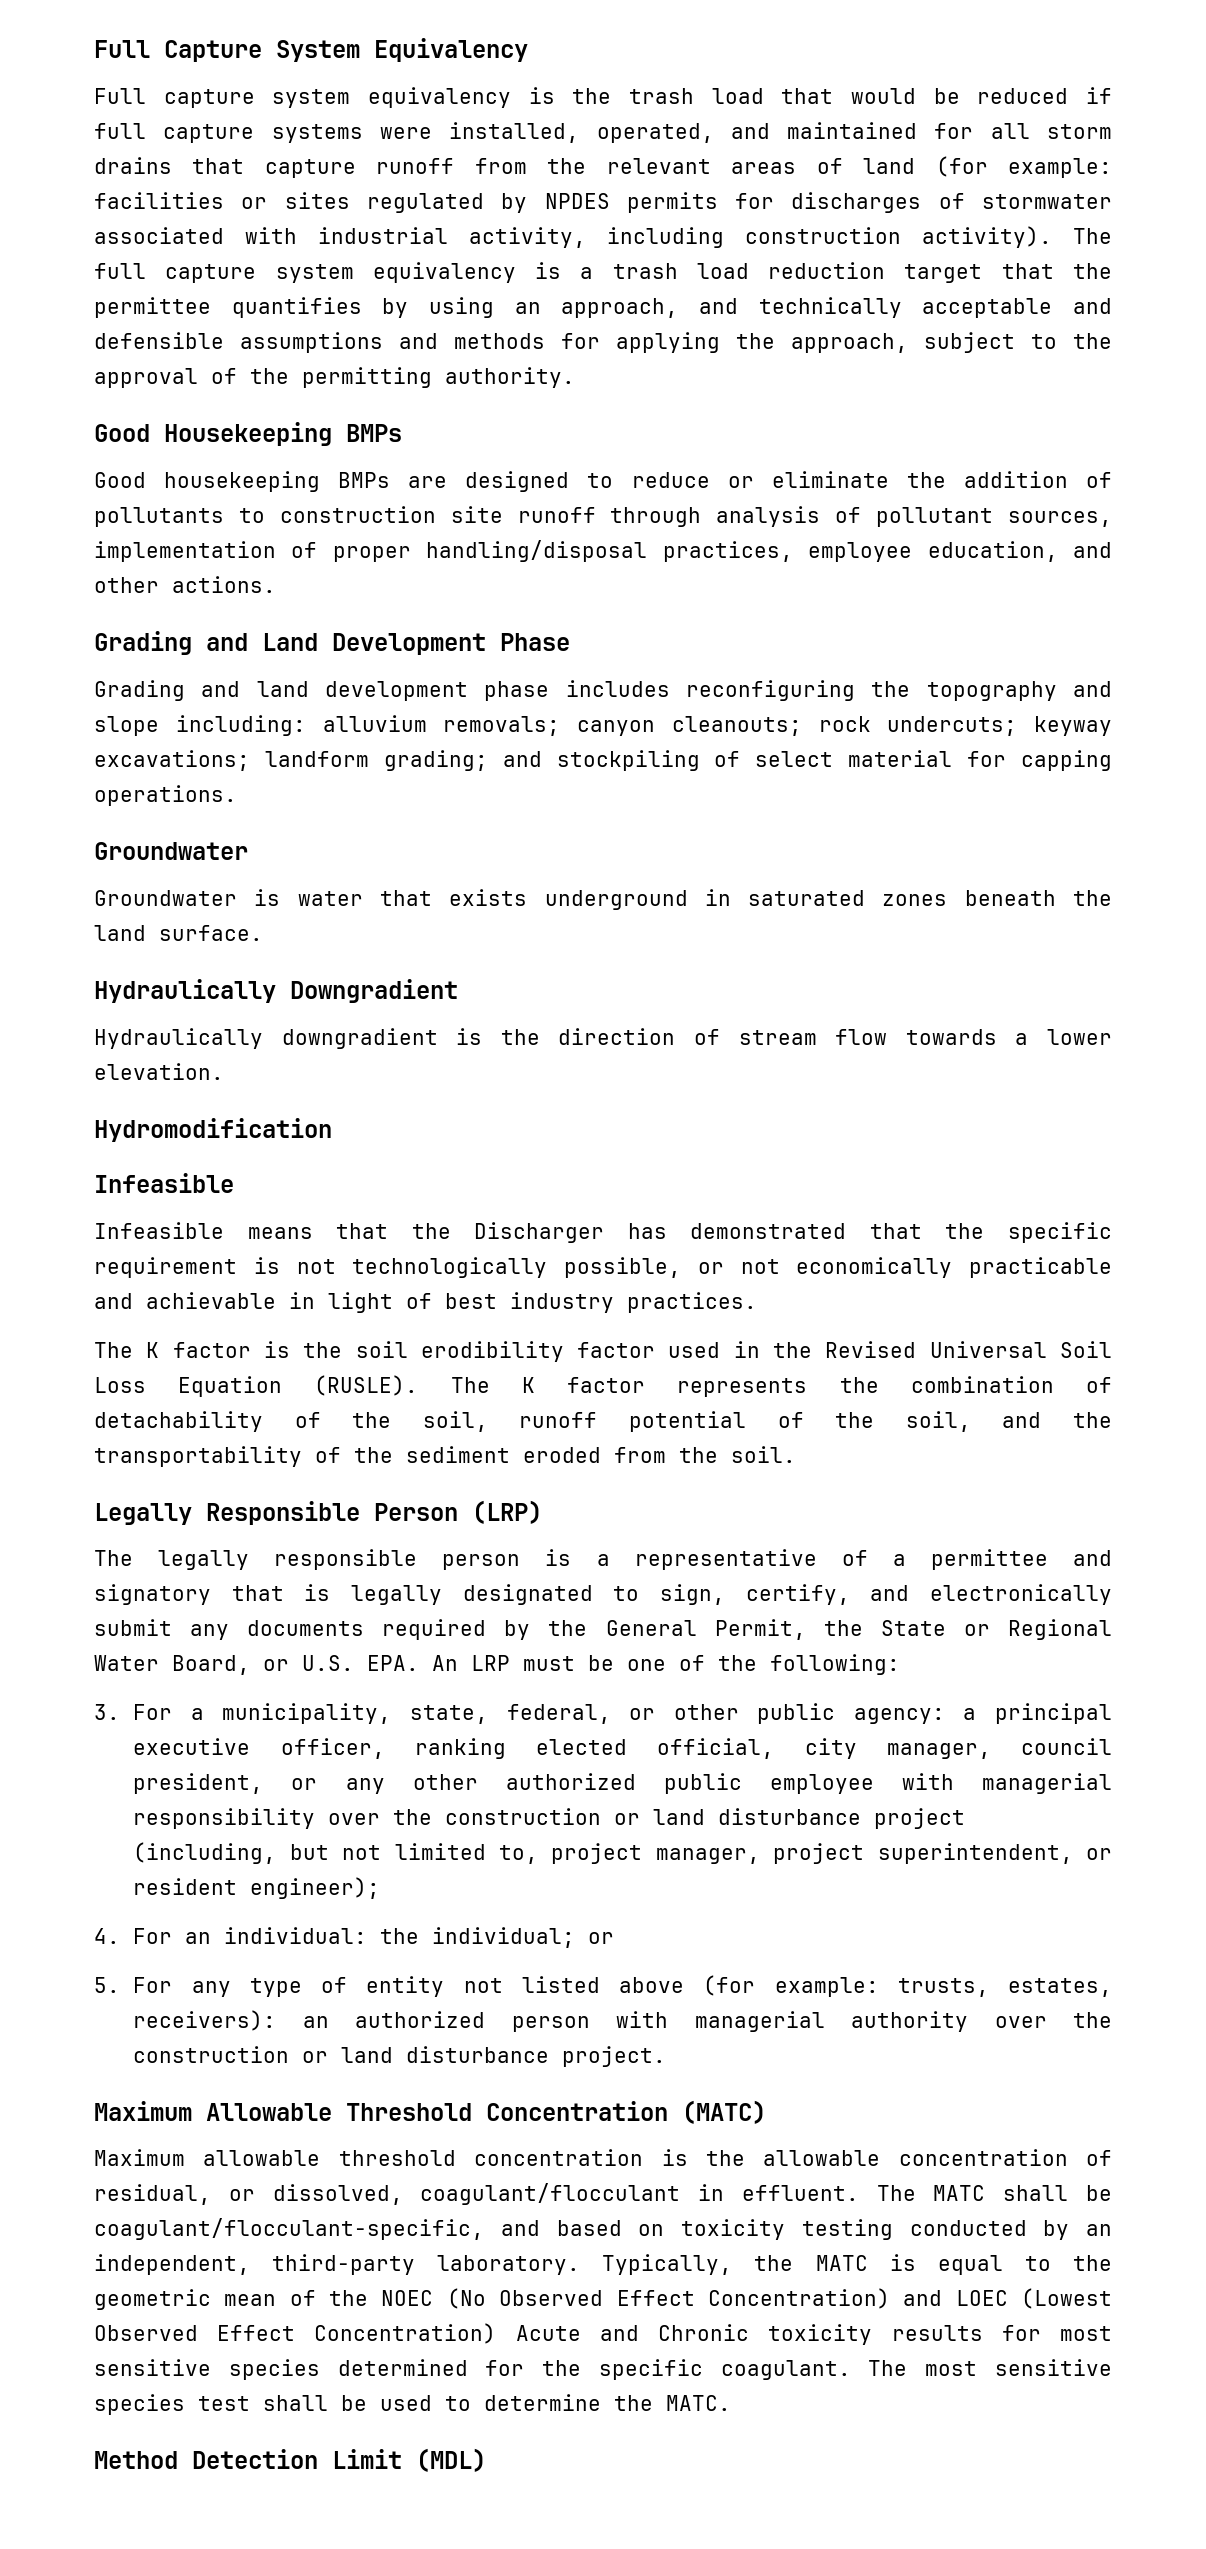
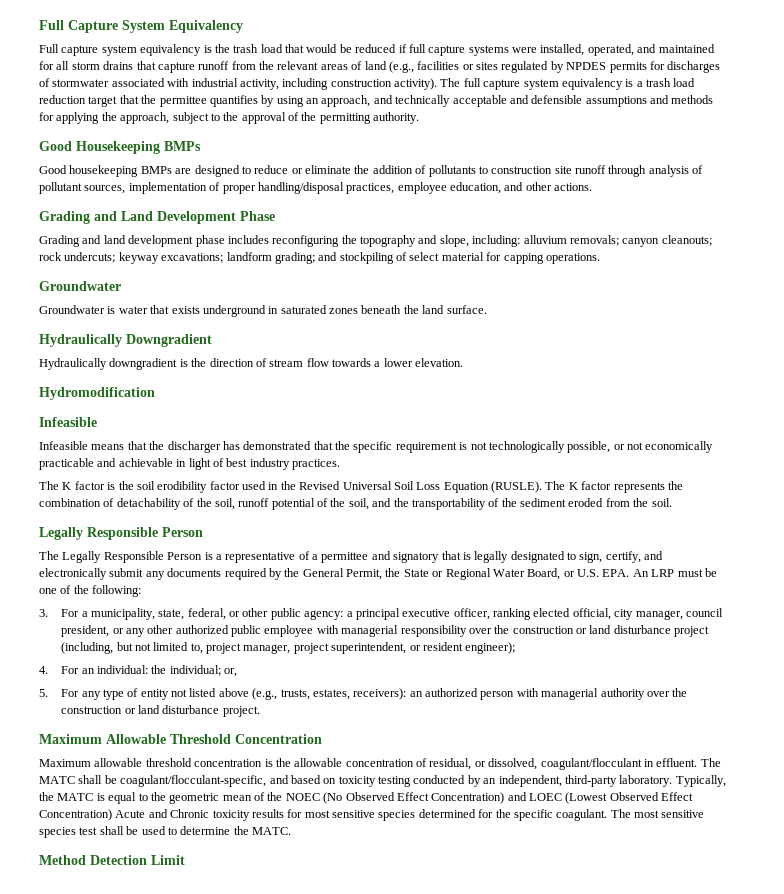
[935,156,1112,178] (for example: -> [388,61,414,73] (e.g.,
[94,716,159,736] slope -> [439,235,469,247] slope,
[474,1222,605,1243] Discharger -> [167,441,221,453] discharger
[472,1500,542,1524] [94,1549,521,1570] (LRP) // The legally responsible person -> [39,551,203,563] // The Legally Responsible Person
[588,1932,615,1944] or -> [224,668,238,677] or,
[703,1975,879,1997] (for example: -> [252,688,278,700] (e.g.,
[682,2100,766,2124] (MATC) -> (322, 739) none
[416,2448,486,2472] (MDL) -> (185, 860) none

